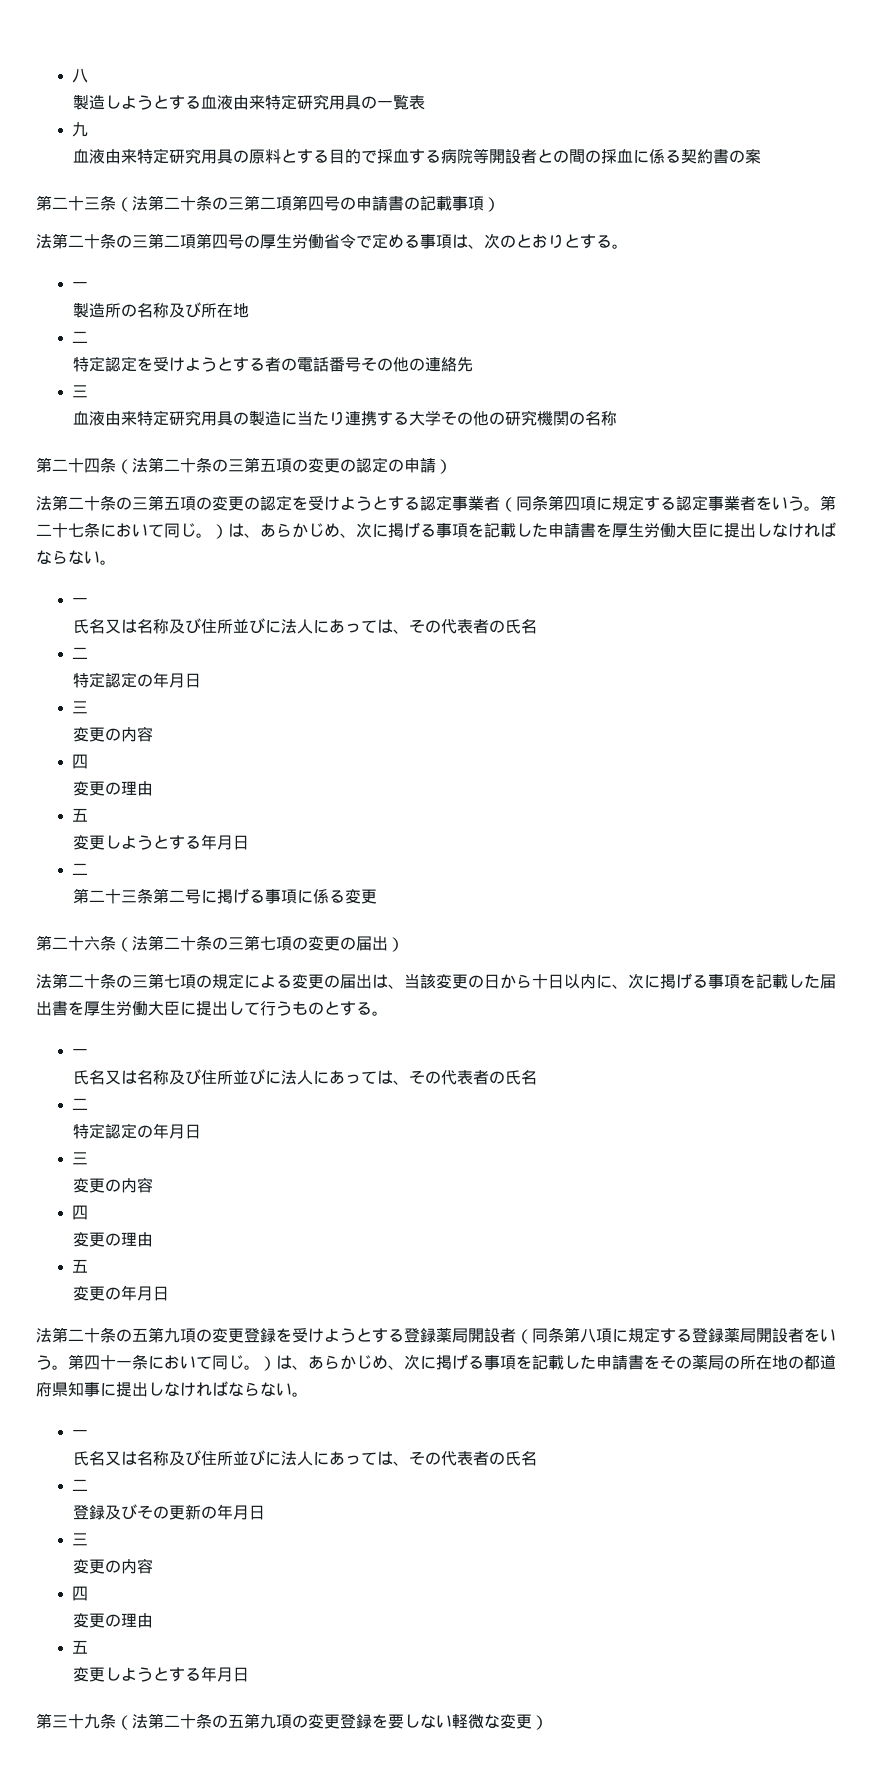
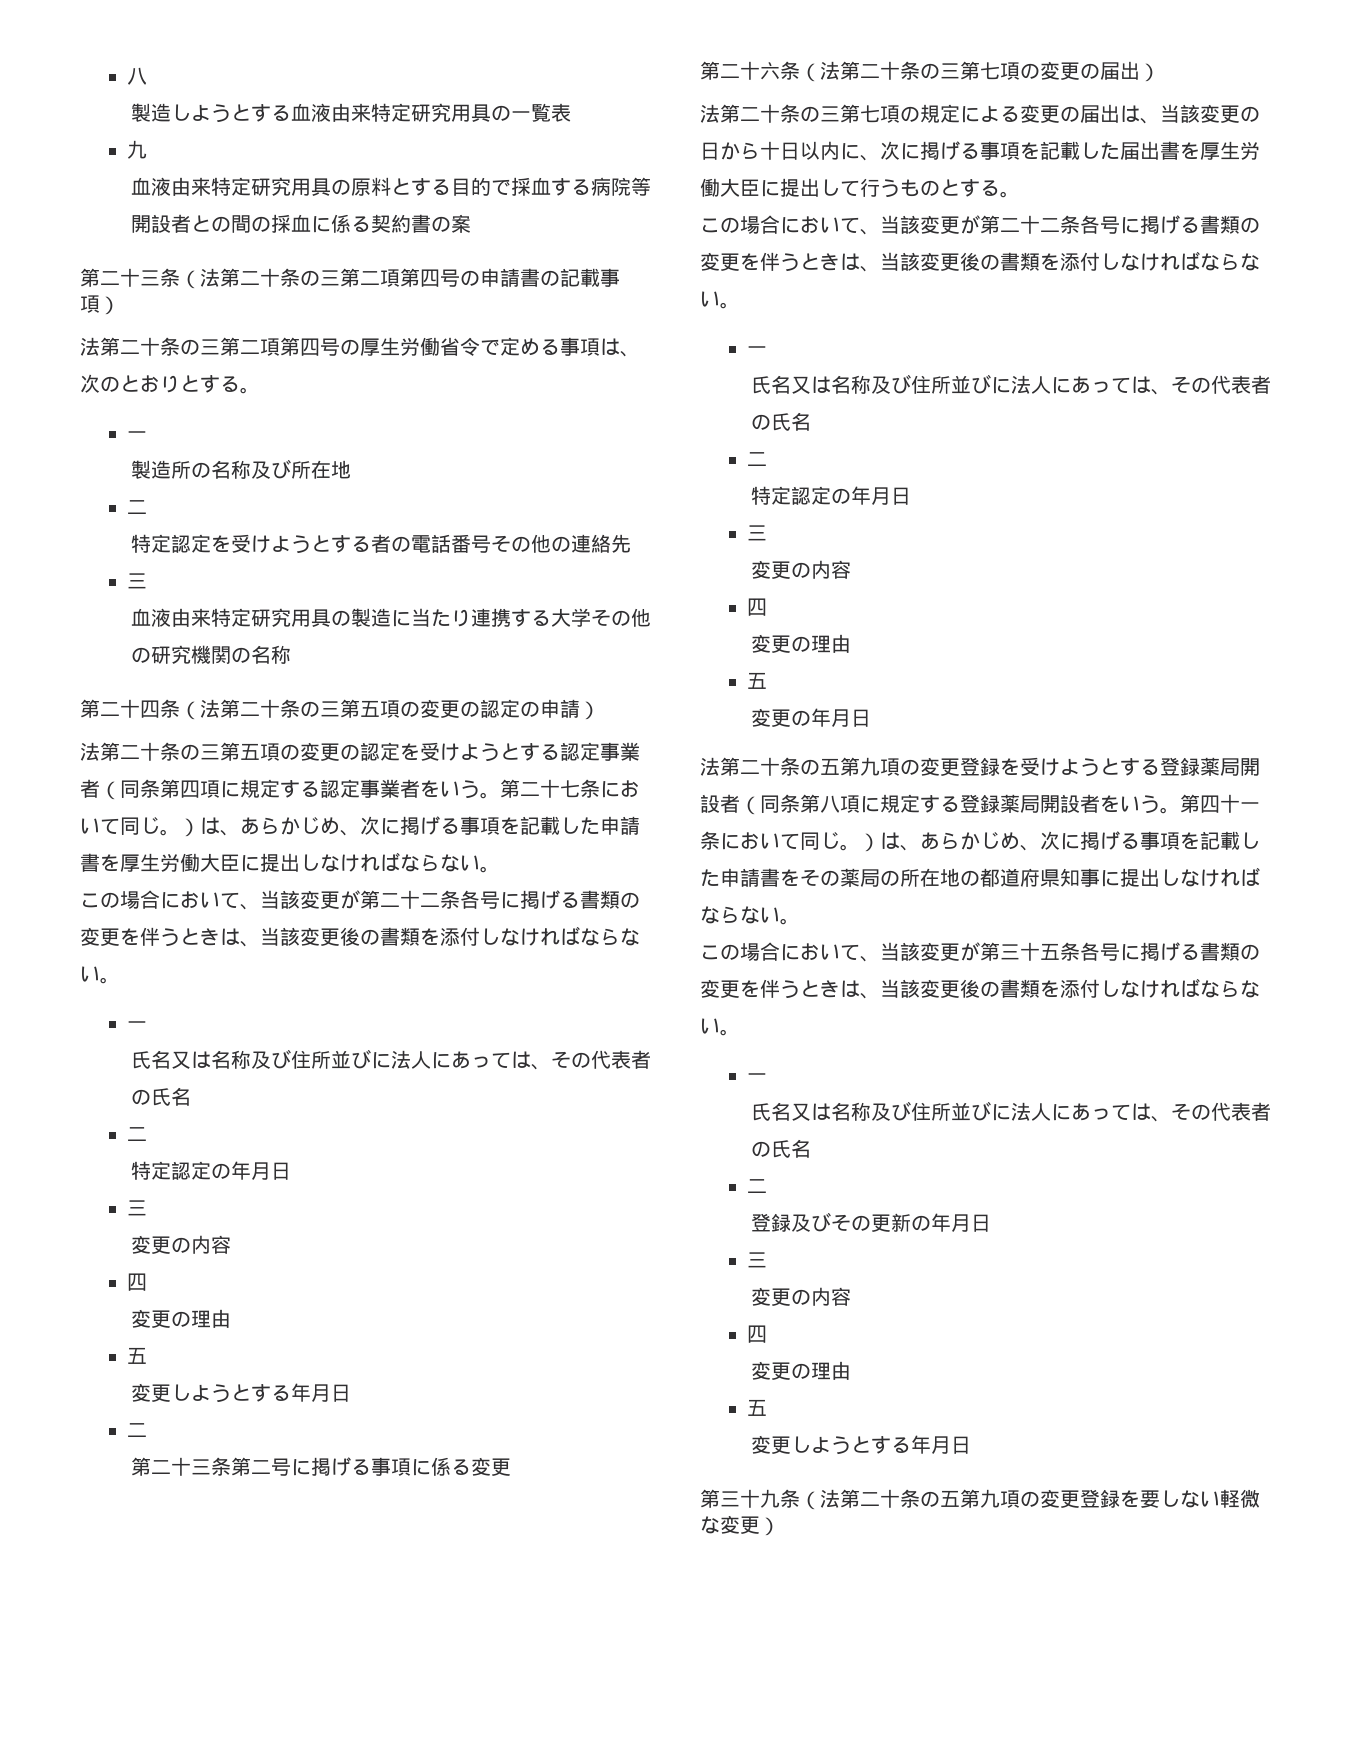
(116, 562) none -> [80,890,640,910] [80,926,640,947] [80,966,120,984] // この場合において、当該変更が第二十二条各号に掲げる書類の変更を伴うときは、当該変更後の書類を添付しなければならない。
(388, 1013) none -> [700,215,1260,235] [700,251,1260,272] [700,291,740,309] // この場合において、当該変更が第二十二条各号に掲げる書類の変更を伴うときは、当該変更後の書類を添付しなければならない。
(308, 1394) none -> [700,942,1260,962] [700,978,1260,999] [700,1018,740,1036] // この場合において、当該変更が第三十五条各号に掲げる書類の変更を伴うときは、当該変更後の書類を添付しなければならない。

